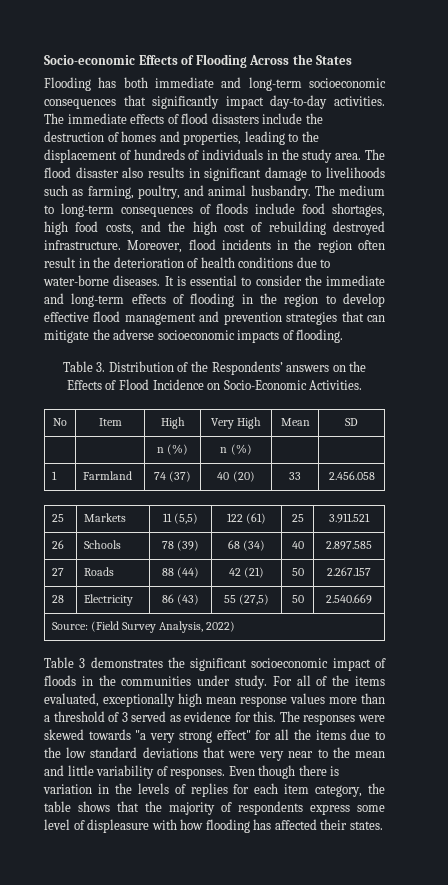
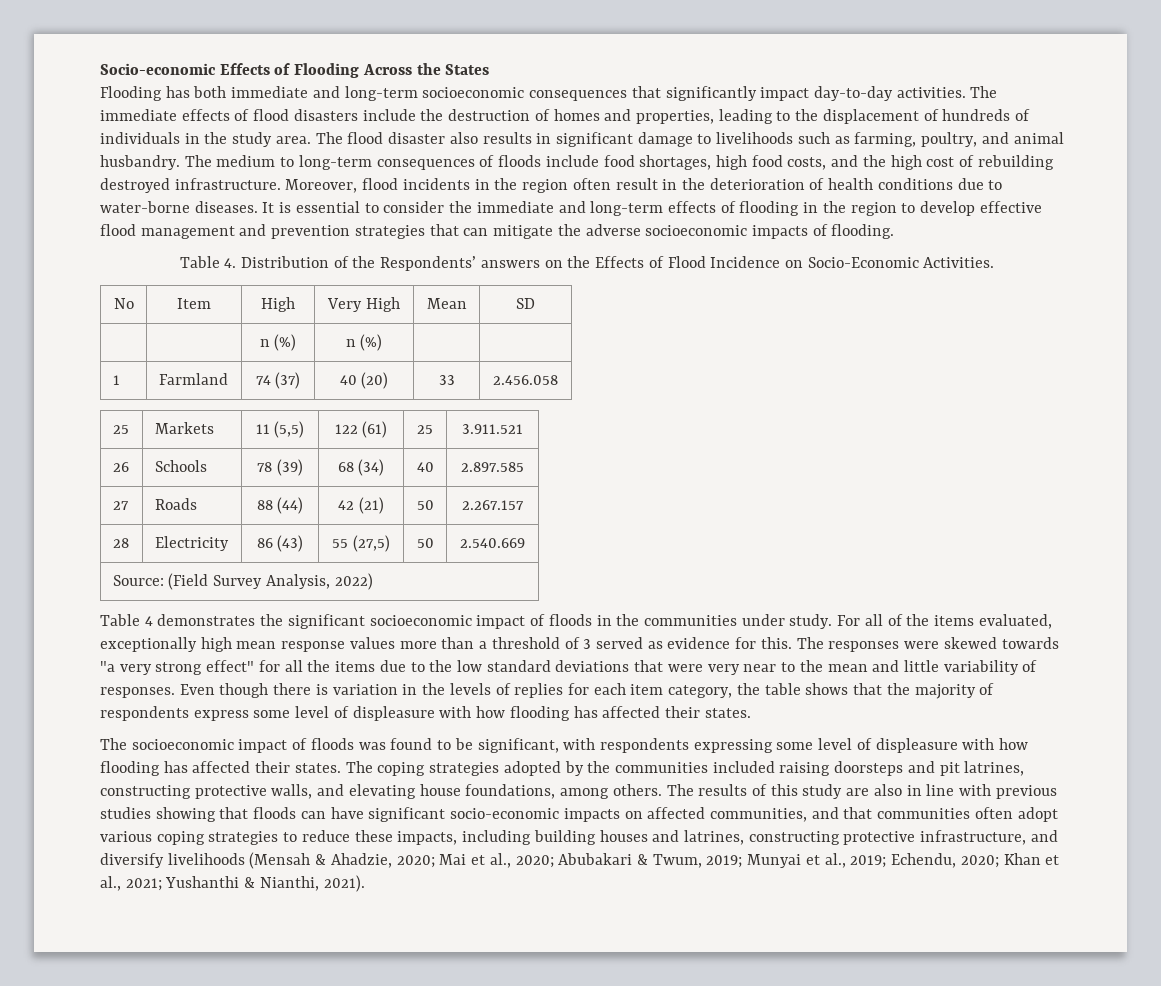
[96,362,106,372] 3. -> [224,258,237,268] 4.
[79,658,86,668] 3 -> [144,616,153,626] 4
(383, 825) none -> [100,738,1029,753] [100,761,1025,776] [100,784,1057,799] [100,807,1058,822] [100,830,1058,845] [100,852,1060,869] [100,875,365,892] // The socioeconomic impact of floods was found to be significant, with respondents expressing some level of displeasure with how flooding has affected their states. The coping strategies adopted by the communities included raising doorsteps and pit latrines, constructing protective walls, and elevating house foundations, among others. The results of this study are also in line with previous studies showing that floods can have significant socio-economic impacts on affected communities, and that communities often adopt various coping strategies to reduce these impacts, including building houses and latrines, constructing protective infrastructure, and diversify livelihoods (Mensah & Ahadzie, 2020; Mai et al., 2020; Abubakari & Twum, 2019; Munyai et al., 2019; Echendu, 2020; Khan et al., 2021; Yushanthi & Nianthi, 2021).

